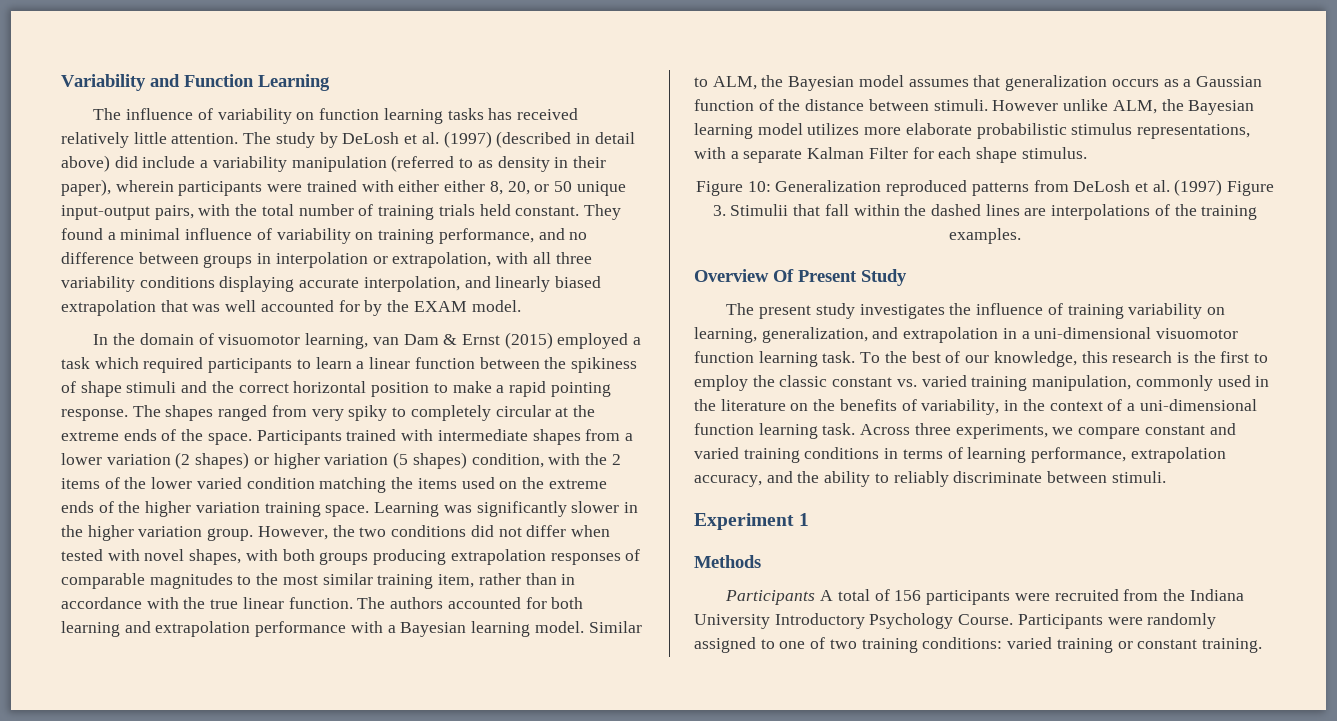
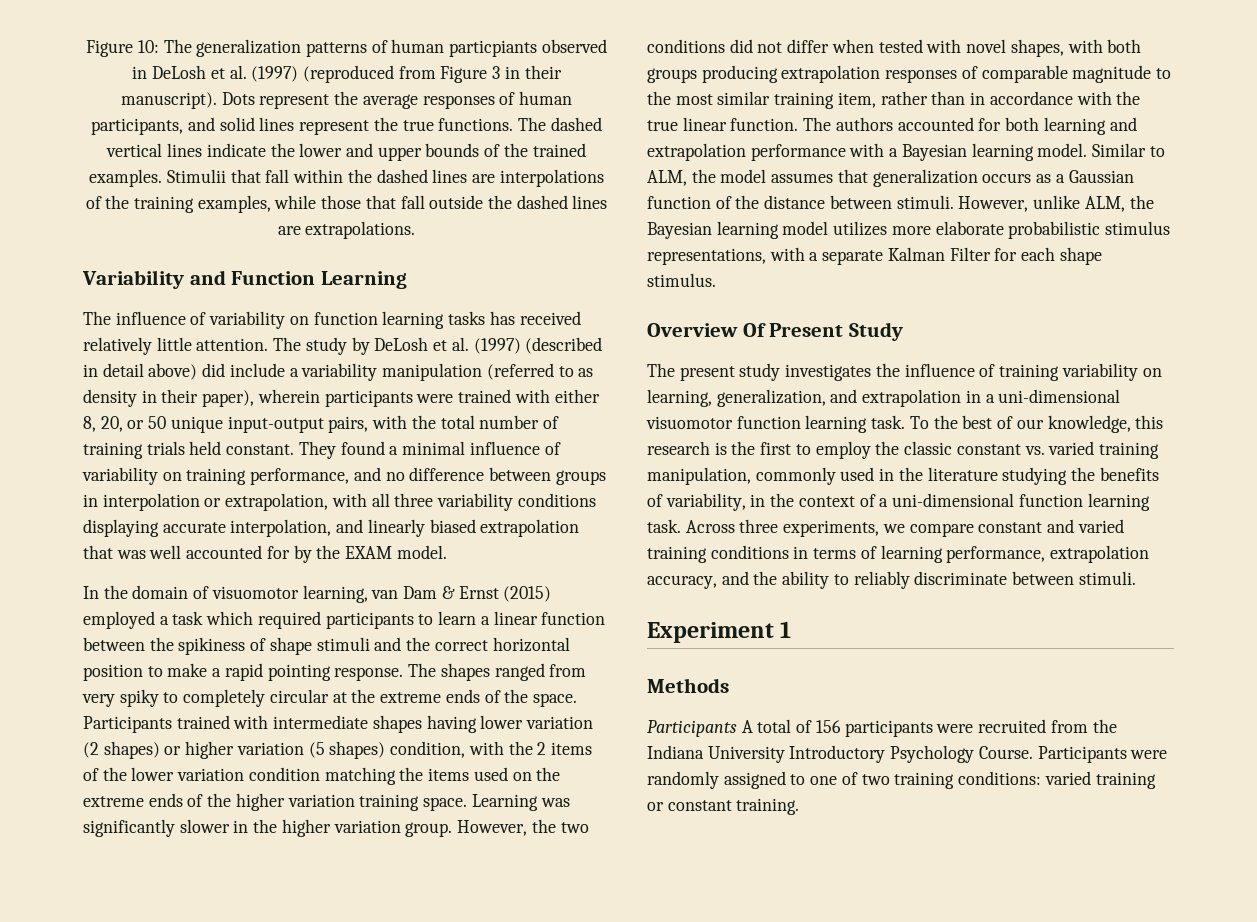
(61, 82) none -> [86,39,607,57] [132,65,562,83] [120,91,573,109] [91,117,602,135] [106,143,586,161] [89,169,604,187] [85,195,608,213] [277,221,416,239] Figure 10: The generalization patterns of human particpiants observed in DeLosh et al. (1997) (reproduced from Figure 3 in their manuscript). Dots represent the average responses of human participants, and solid lines represent the true functions. The dashed vertical lines indicate the lower and upper bounds of the trained examples. Stimulii that fall within the dashed lines are interpolations of the training examples, while those that fall outside the dashed lines are extrapolations. //
[444,180,486,192] either -> (600, 396) none
[585,429,633,441] from a -> [426,715,477,733] having
[196,477,242,489] varied -> [177,768,245,781] variation
[149,573,233,589] magnitudes -> [1072,65,1152,83] magnitude
[788,76,855,91] Bayesian -> (716, 176) none
[992,100,1059,111] However -> [958,196,1029,212] However,
[695,179,1275,196] [712,204,1258,220] [949,228,1021,244] // Figure 10: Generalization reproduced patterns from DeLosh et al. (1997) Figure 3. Stimulii that fall within the dashed lines are interpolations of the training examples. -> (716, 280) none
[790,403,809,411] on -> [1002,467,1068,485] studying

